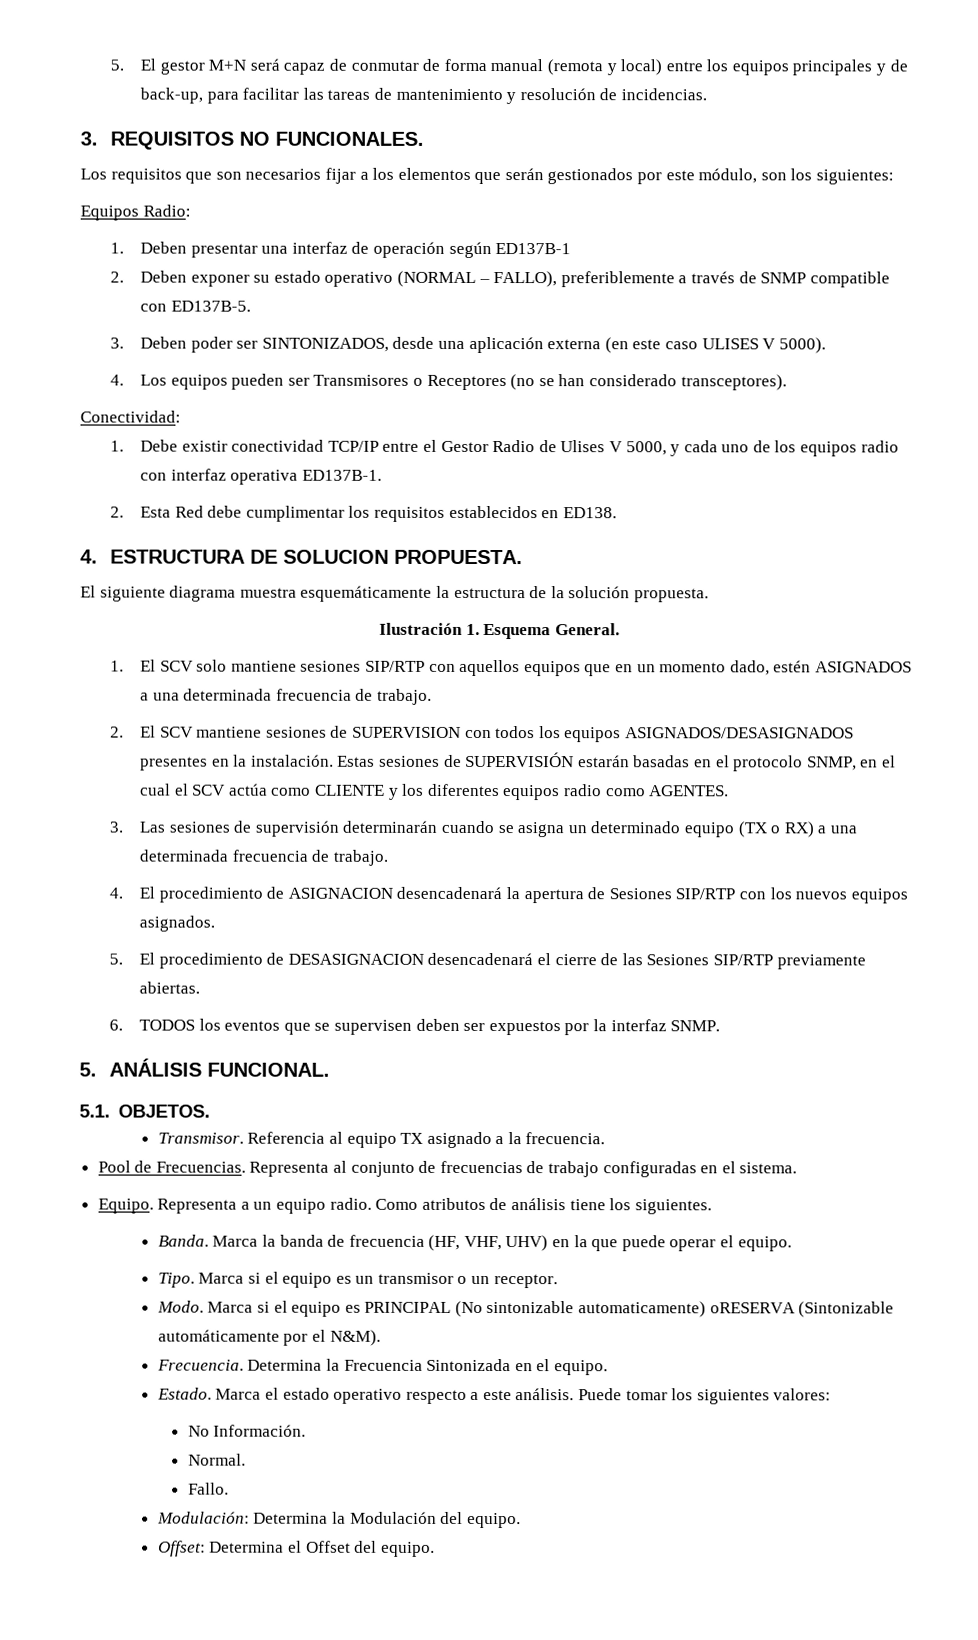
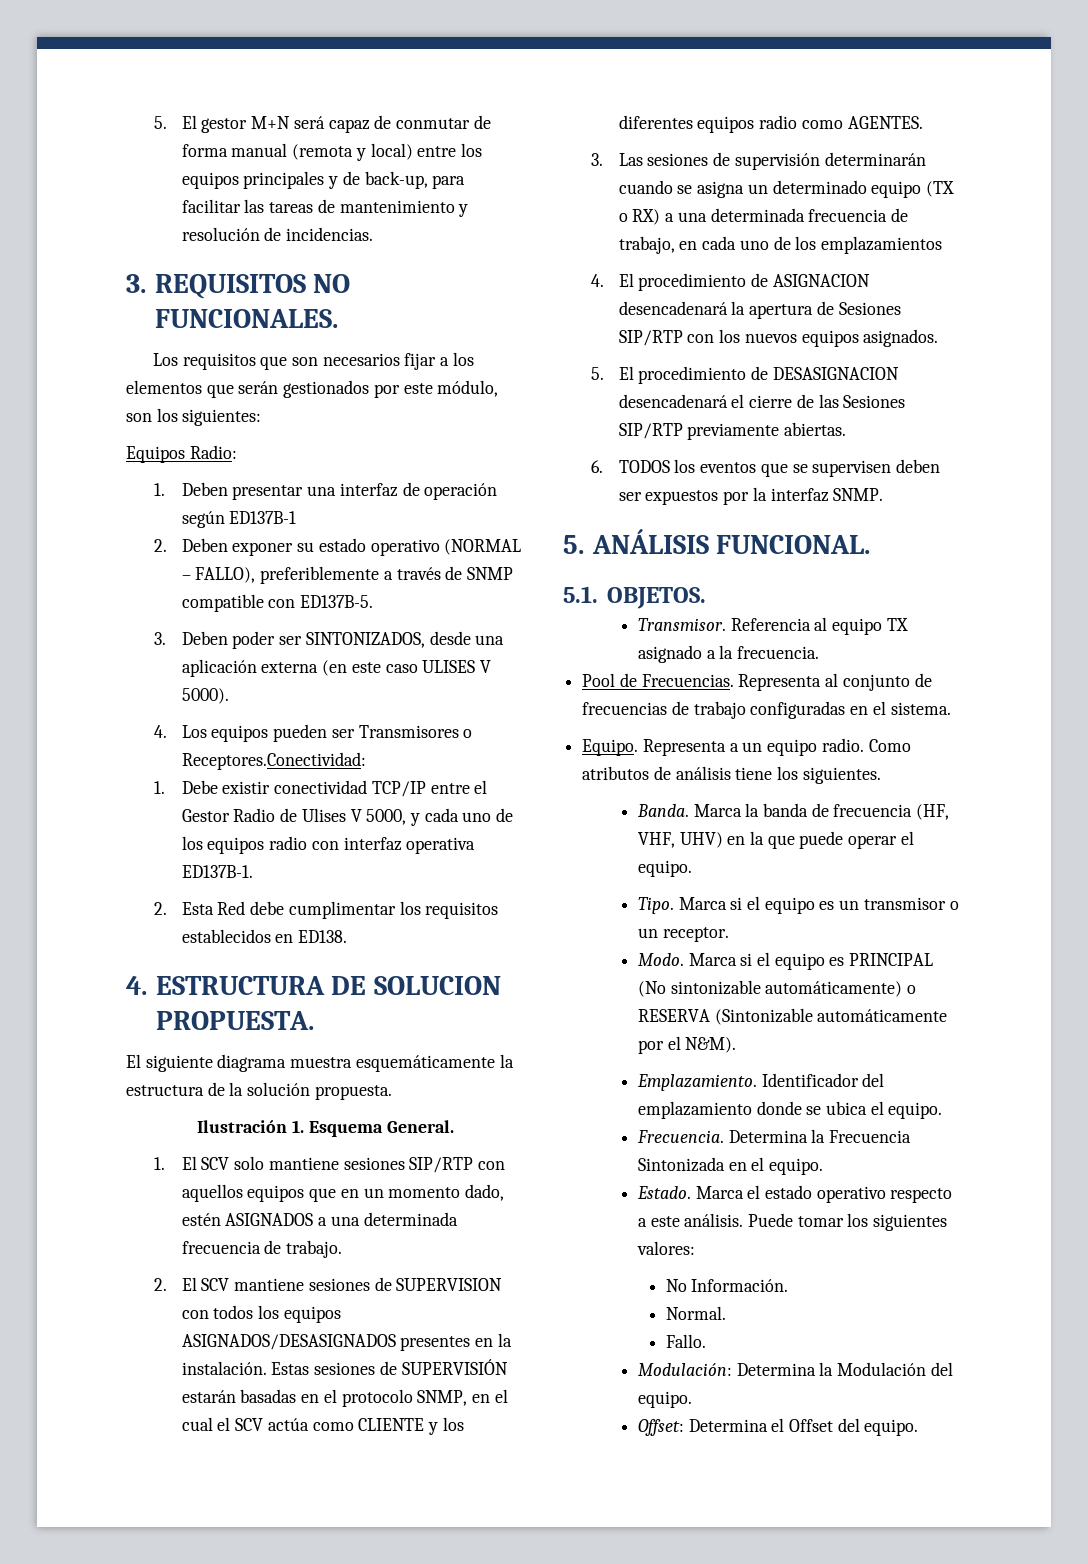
[426,374,787,391] [80,410,181,423] Receptores (no se han considerado transceptores). // Conectividad: -> [181,752,366,770] Receptores.Conectividad:
[332,849,388,866] trabajo. -> [618,236,942,254] trabajo, en cada uno de los emplazamientos
[578,1301,796,1318] automaticamente) oRESERVA -> [765,981,917,997] [637,1009,710,1022] automáticamente) o RESERVA
(381, 1337) none -> [636,1073,885,1091] [637,1101,943,1119] // Emplazamiento. Identificador del emplazamiento donde se ubica el equipo.

